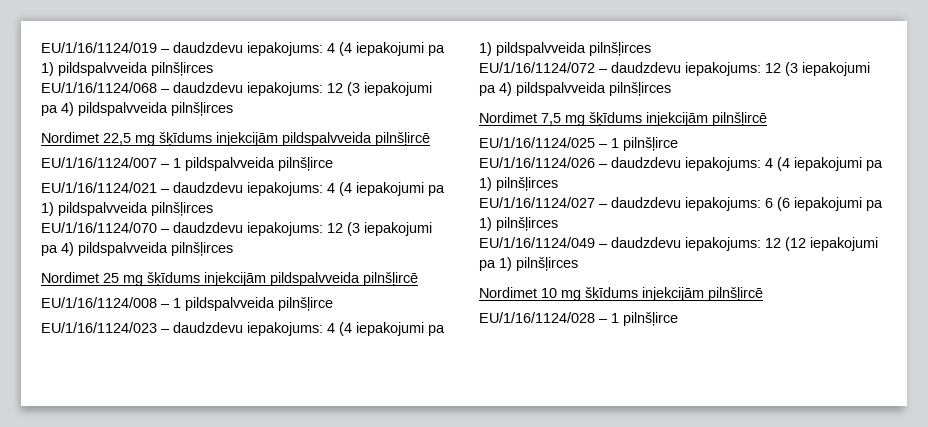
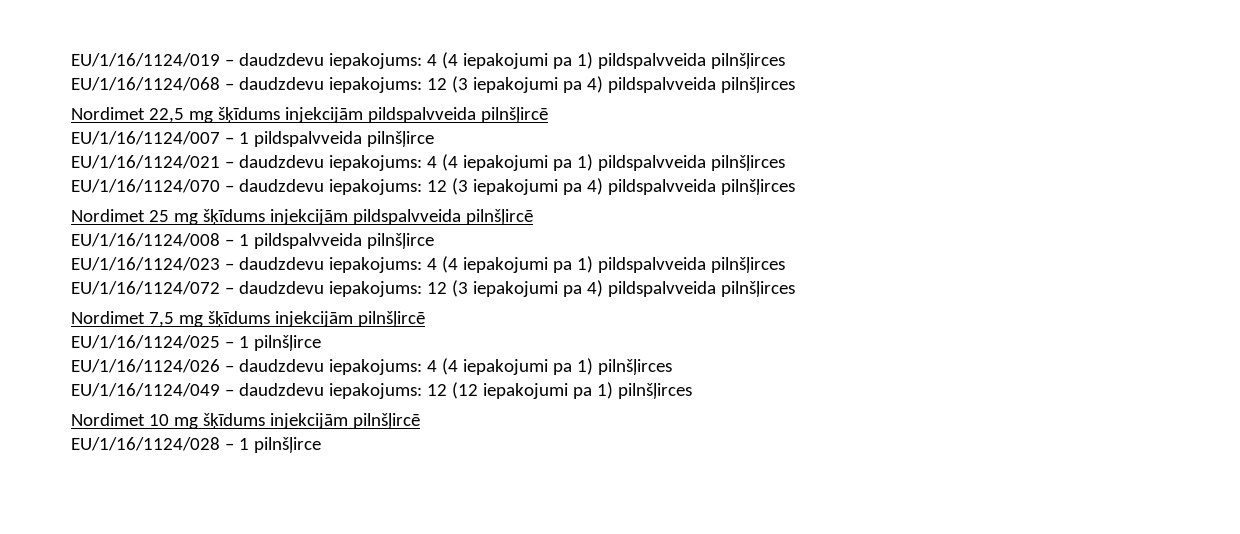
[479,197,883,211] [479,217,558,231] // EU/1/16/1124/027 – daudzdevu iepakojums: 6 (6 iepakojumi pa 1) pilnšļirces -> (672, 367) none

